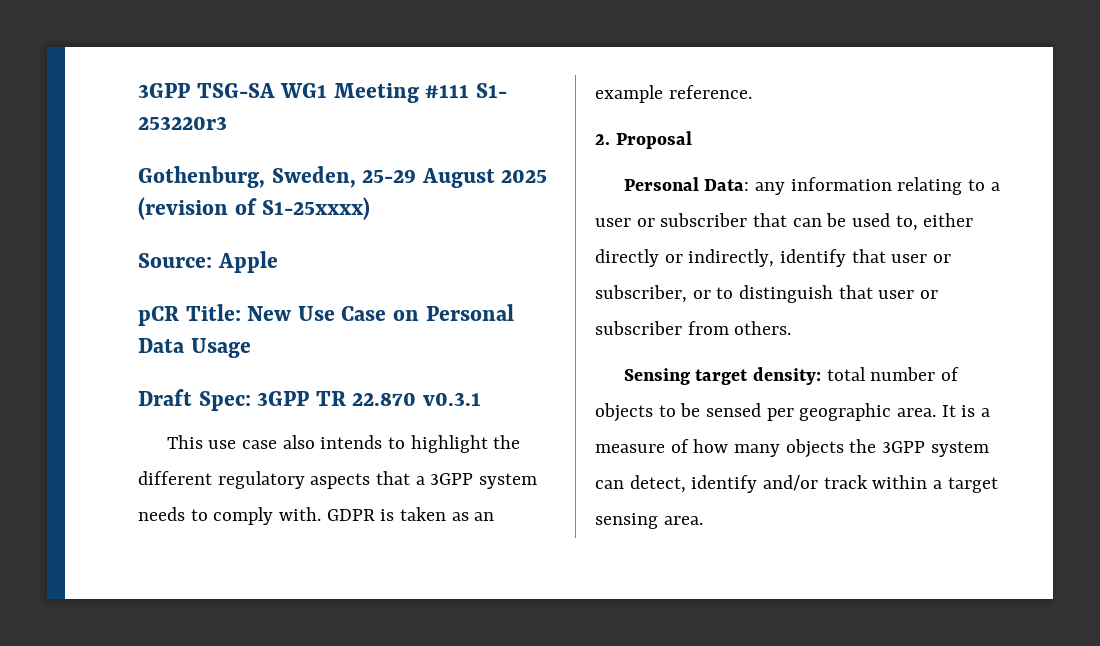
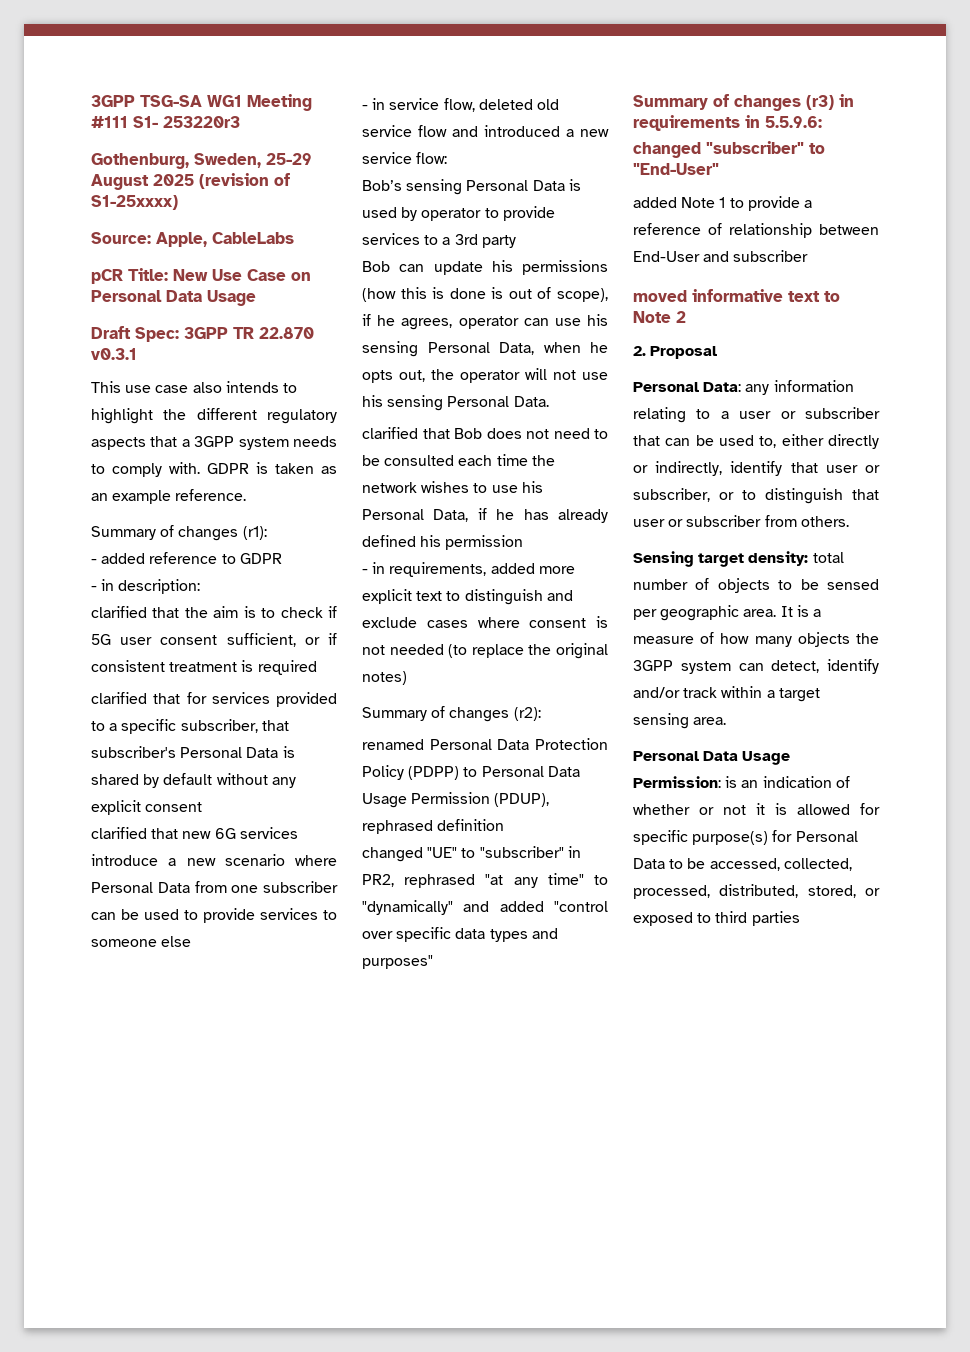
[217,251,278,273] Apple -> [156,232,294,247] Apple, CableLabs
(752, 92) none -> [91,525,267,541] [91,552,282,564] [91,579,201,594] [91,606,337,618] [91,633,337,647] [91,660,317,675] [91,692,337,707] [91,719,289,734] [91,746,295,758] [91,773,296,788] [91,800,203,815] [91,827,298,839] [91,854,337,866] [91,881,338,893] [91,908,337,923] [91,936,192,947] [362,98,559,112] [362,125,609,137] [362,152,448,164] [362,179,581,195] [362,206,555,221] [362,233,516,248] [362,260,608,275] [362,287,608,302] [362,314,608,330] [362,341,608,357] [362,368,608,383] [362,395,549,411] [362,427,608,439] [362,454,555,466] [362,481,543,493] [362,508,608,523] [362,535,524,550] [362,562,575,577] [362,589,573,605] [362,616,608,628] [362,643,608,659] [362,671,407,685] [362,706,541,722] [362,738,608,750] [362,765,580,780] [362,792,550,808] [362,819,505,834] [362,846,581,862] [362,873,608,888] [362,900,608,915] [362,927,558,942] [362,955,433,969] [633,94,854,111] [633,115,822,131] [633,141,825,158] [633,163,719,175] [633,196,812,211] [633,223,879,238] [633,250,809,262] [633,289,840,302] [633,311,686,323] // Summary of changes (r1): // - added reference to GDPR // - in description: // clarified that the aim is to check if 5G user consent sufficient, or if consistent treatment is required // clarified that for services provided to a specific subscriber, that subscriber's Personal Data is shared by default without any explicit consent // clarified that new 6G services introduce a new scenario where Personal Data from one subscriber can be used to provide services to someone else // - in service flow, deleted old service flow and introduced a new service flow: // Bob’s sensing Personal Data is used by operator to provide services to a 3rd party // Bob can update his permissions (how this is done is out of scope), if he agrees, operator can use his sensing Personal Data, when he opts out, the operator will not use his sensing Personal Data. // clarified that Bob does not need to be consulted each time the network wishes to use his Personal Data, if he has already defined his permission // - in requirements, added more explicit text to distinguish and exclude cases where consent is not needed (to replace the original notes) // Summary of changes (r2): // renamed Personal Data Protection Policy (PDPP) to Personal Data Usage Permission (PDUP), rephrased definition // changed "UE" to "subscriber" in PR2, rephrased "at any time" to "dynamically" and added "control over specific data types and purposes" // Summary of changes (r3) in requirements in 5.5.9.6: // changed "subscriber" to "End-User" // added Note 1 to provide a reference of relationship between End-User and subscriber // moved informative text to Note 2
(703, 520) none -> [633,751,791,765] [633,776,850,788] [633,803,880,815] [633,830,858,845] [633,858,852,871] [633,884,880,899] [633,911,800,926] // Personal Data Usage Permission: is an indication of whether or not it is allowed for specific purpose(s) for Personal Data to be accessed, collected, processed, distributed, stored, or exposed to third parties

